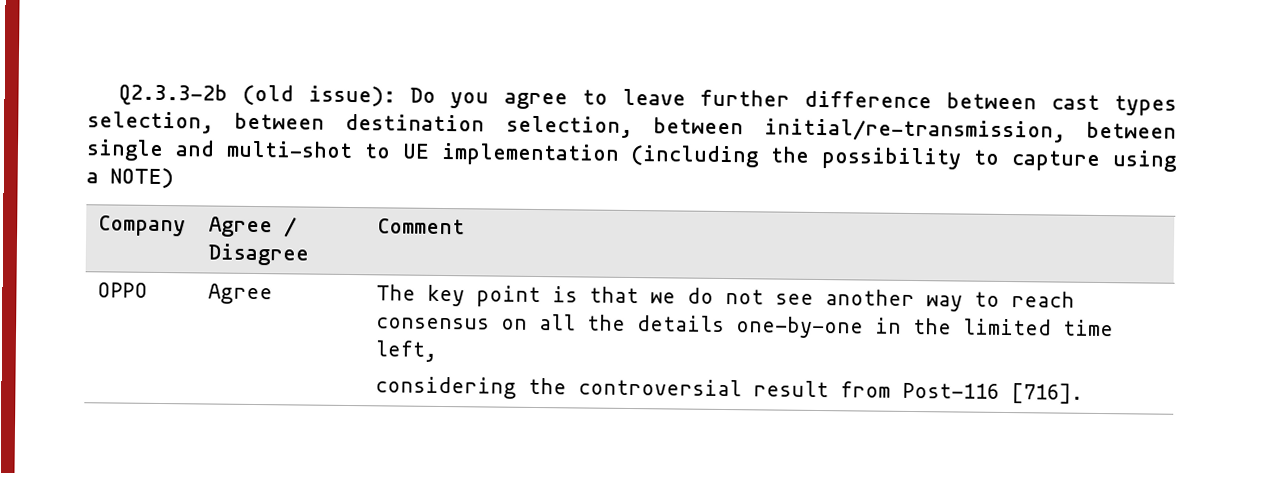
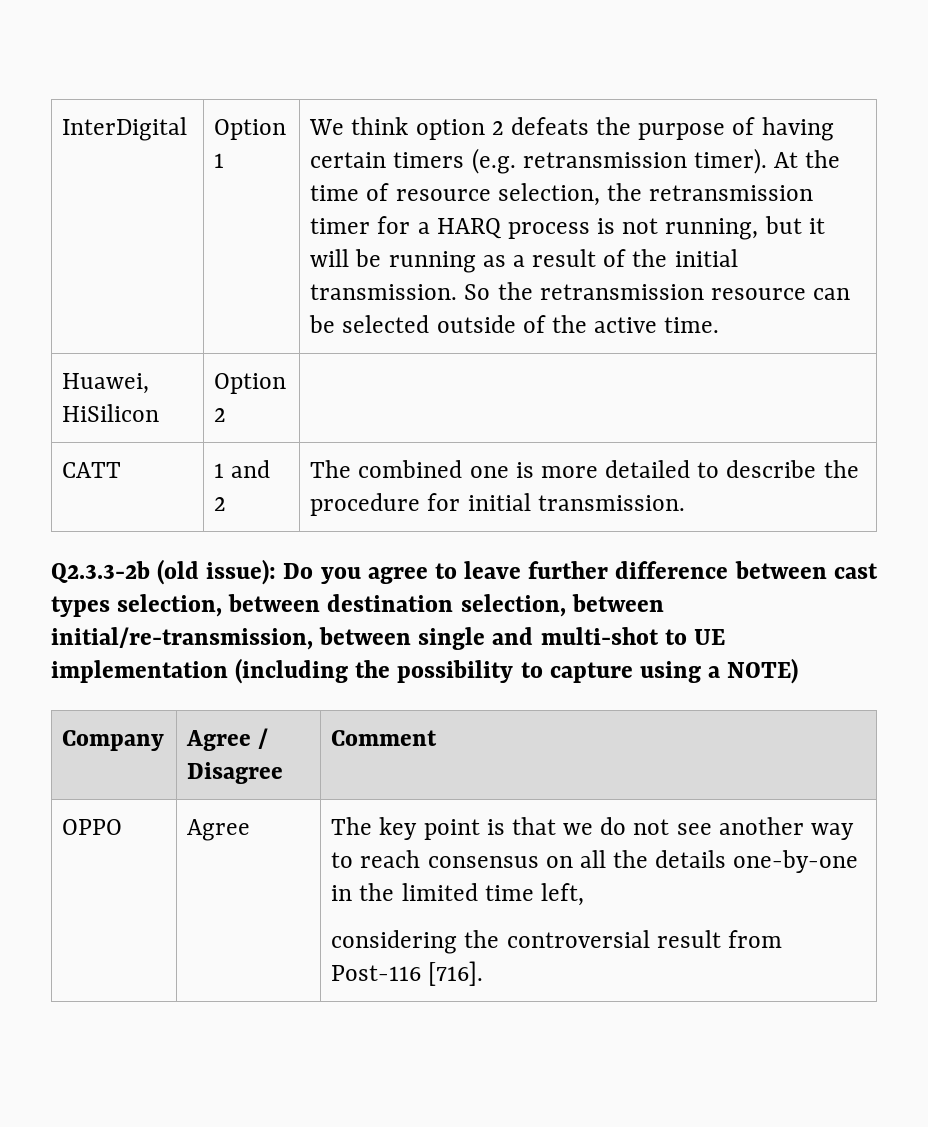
(118, 94) none -> [62,117,188,141] [214,119,287,140] [214,153,225,168] [309,117,834,141] [310,148,841,174] [310,183,814,206] [310,216,825,240] [310,249,738,273] [310,282,851,300] [309,315,720,333] [62,373,150,394] [62,404,160,422] [214,373,287,394] [214,408,227,422] [62,462,122,478] [214,460,271,478] [214,497,227,511] [310,460,859,478] [310,493,685,516] InterDigital | Option 1 | We think option 2 defeats the purpose of having certain timers (e.g. retransmission timer). At the time of resource selection, the retransmission timer for a HARQ process is not running, but it will be running as a result of the initial transmission. So the retransmission resource can be selected outside of the active time. // Huawei, HiSilicon | Option 2 | // CATT | 1 and 2 | The combined one is more detailed to describe the procedure for initial transmission. //

